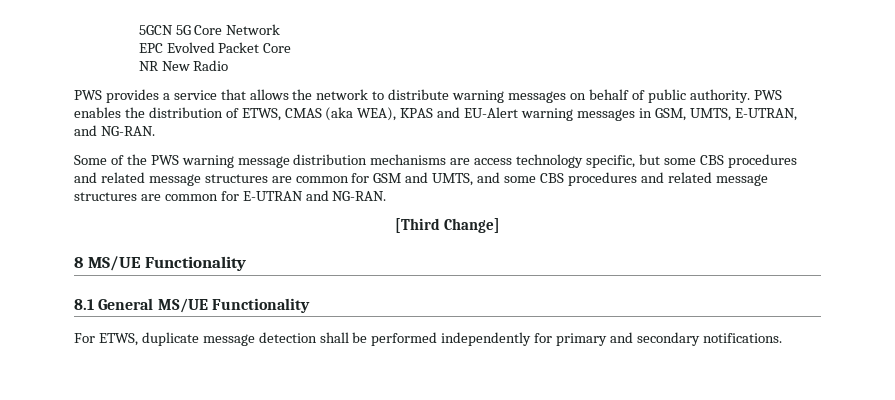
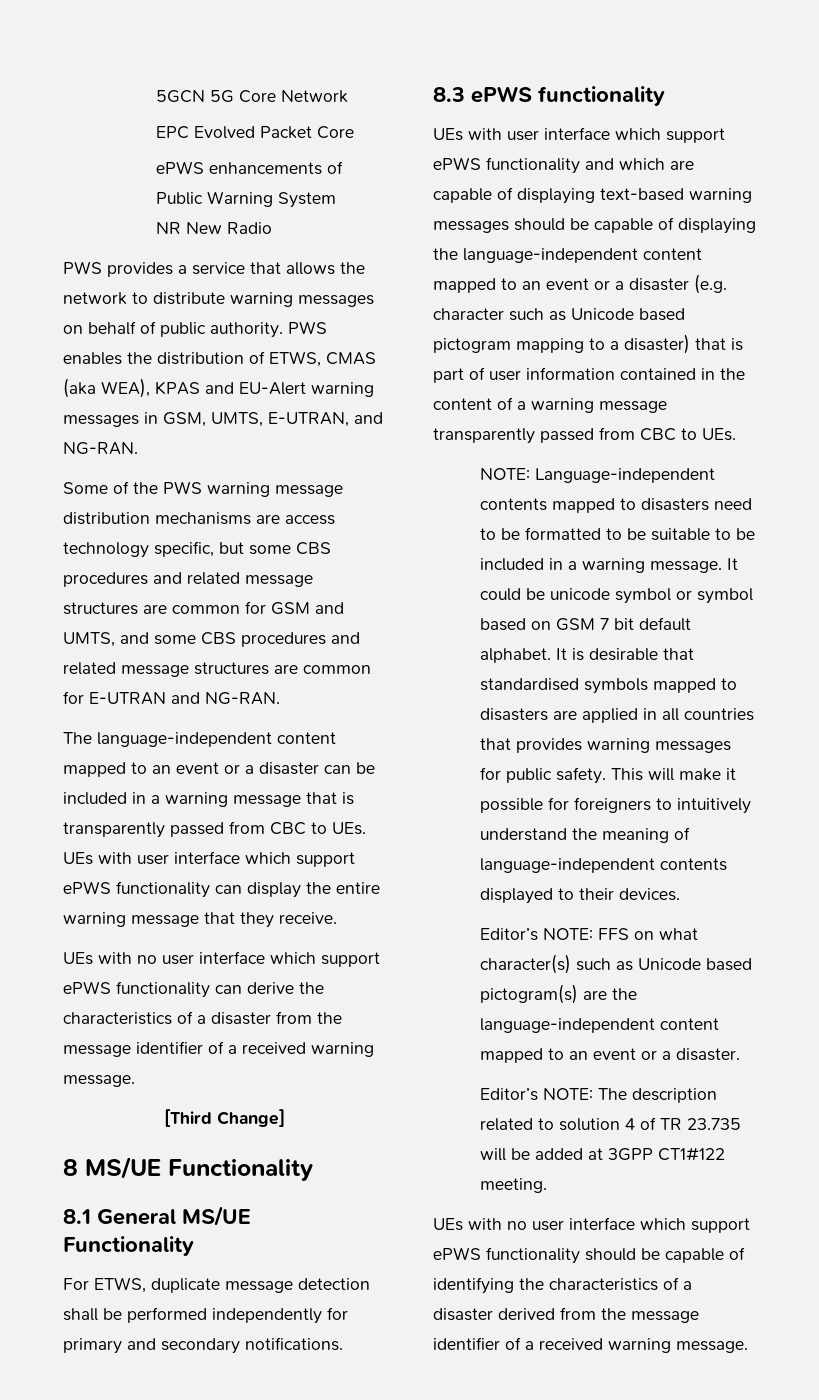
(292, 48) none -> [156,161,344,175] [156,191,337,208] // ePWS enhancements of Public Warning System
(387, 196) none -> [63,732,336,747] [63,762,375,777] [63,792,354,807] [63,821,366,838] [63,851,355,867] [63,881,380,898] [63,912,337,928] [63,951,380,967] [63,981,324,998] [63,1011,342,1025] [63,1041,374,1057] [63,1075,135,1087] // The language-independent content mapped to an event or a disaster can be included in a warning message that is transparently passed from CBC to UEs. UEs with user interface which support ePWS functionality can display the entire warning message that they receive. // UEs with no user interface which support ePWS functionality can derive the characteristics of a disaster from the message identifier of a received warning message.
(782, 338) none -> [433,86,665,106] [433,127,725,143] [433,157,694,174] [433,187,752,204] [433,217,756,234] [433,248,702,263] [433,274,727,294] [433,308,685,321] [433,334,743,354] [433,367,745,383] [433,397,667,413] [433,427,736,444] [479,468,715,483] [479,498,752,513] [479,527,755,541] [479,558,738,573] [479,588,753,604] [479,617,691,631] [479,648,694,663] [479,678,737,694] [479,708,754,723] [479,738,731,753] [479,767,736,784] [479,797,751,814] [479,827,690,843] [479,858,727,873] [479,888,680,904] [479,928,698,941] [479,954,752,974] [479,984,637,1004] [479,1018,719,1033] [479,1048,740,1063] [479,1088,717,1103] [479,1117,741,1131] [479,1147,725,1161] [479,1178,547,1193] [433,1217,750,1233] [433,1247,745,1264] [433,1277,692,1294] [433,1307,699,1323] [433,1337,748,1353] // 8.3 ePWS functionality // UEs with user interface which support ePWS functionality and which are capable of displaying text-based warning messages should be capable of displaying the language-independent content mapped to an event or a disaster (e.g. character such as Unicode based pictogram mapping to a disaster) that is part of user information contained in the content of a warning message transparently passed from CBC to UEs. // NOTE: Language-independent contents mapped to disasters need to be formatted to be suitable to be included in a warning message. It could be unicode symbol or symbol based on GSM 7 bit default alphabet. It is desirable that standardised symbols mapped to disasters are applied in all countries that provides warning messages for public safety. This will make it possible for foreigners to intuitively understand the meaning of language-independent contents displayed to their devices. // Editor’s NOTE: FFS on what character(s) such as Unicode based pictogram(s) are the language-independent content mapped to an event or a disaster. // Editor’s NOTE: The description related to solution 4 of TR 23.735 will be added at 3GPP CT1#122 meeting. // UEs with no user interface which support ePWS functionality should be capable of identifying the characteristics of a disaster derived from the message identifier of a received warning message.

